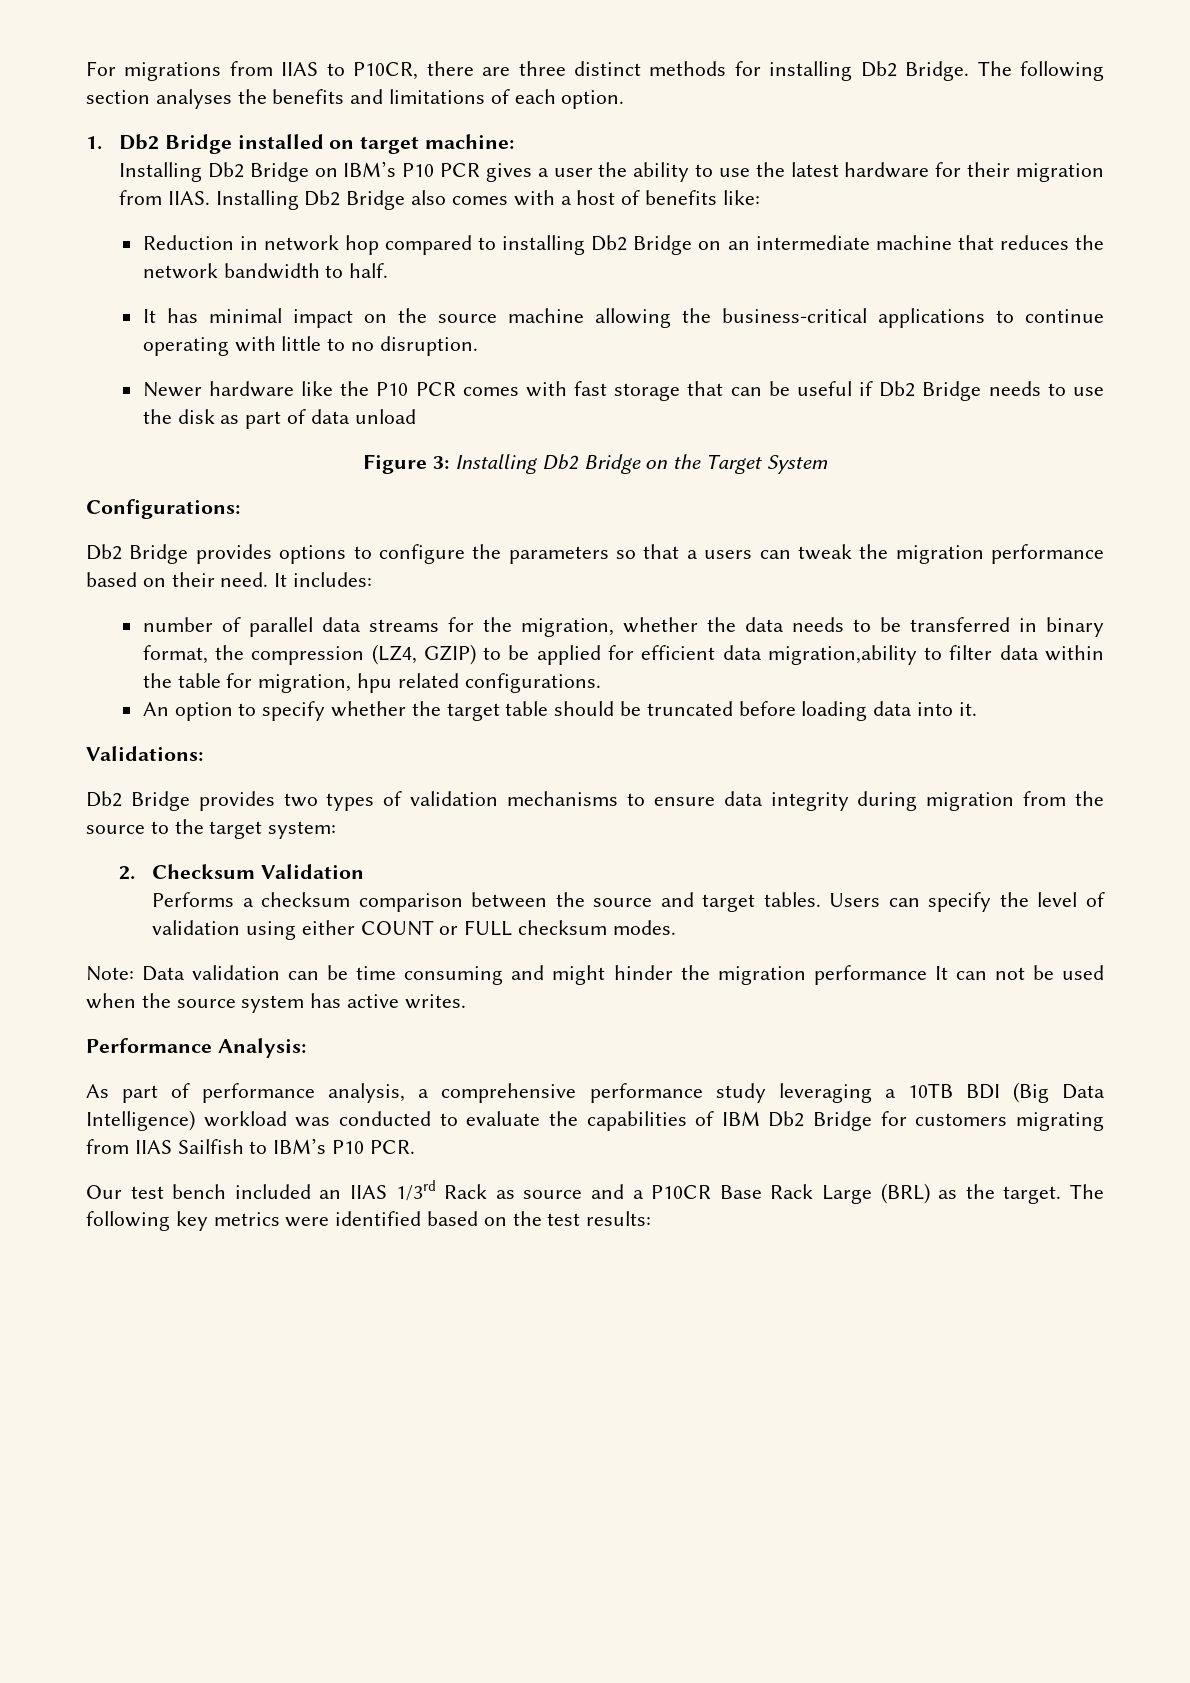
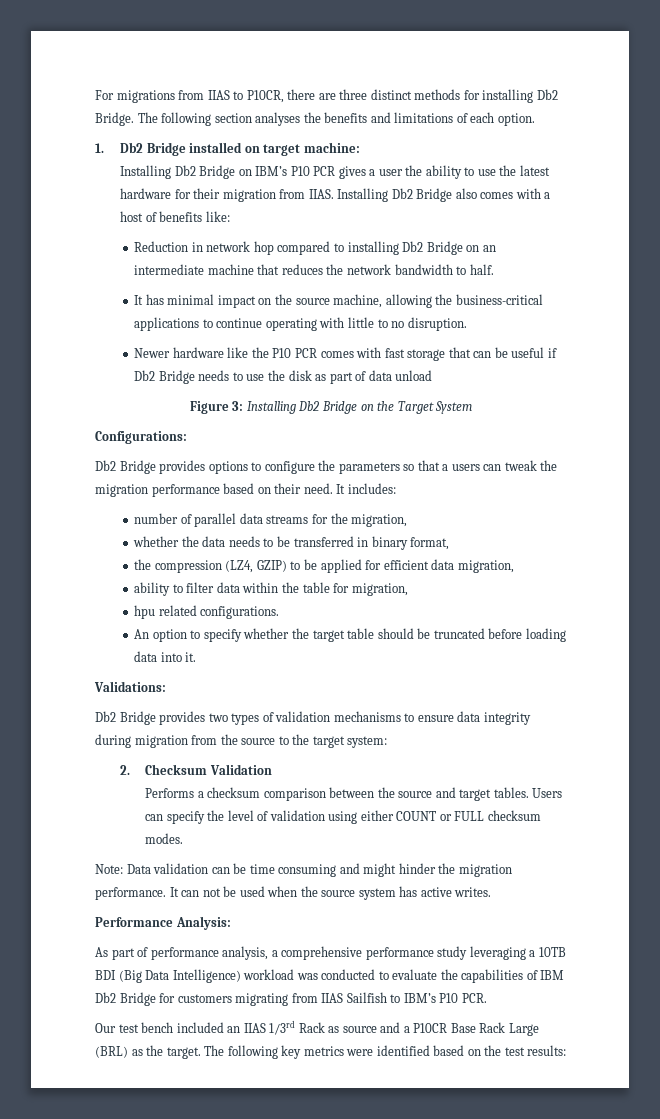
[507,308,584,323] machine -> [333,294,383,308] machine,
(614, 627) none -> (408, 520) //
(208, 654) none -> (450, 543) //
[767,645,917,665] migration,ability -> [457,560,514,573] [134,582,171,596] migration, // ability
(352, 683) none -> (408, 589) //
[813,965,927,985] performance -> [95,887,166,900] performance.

